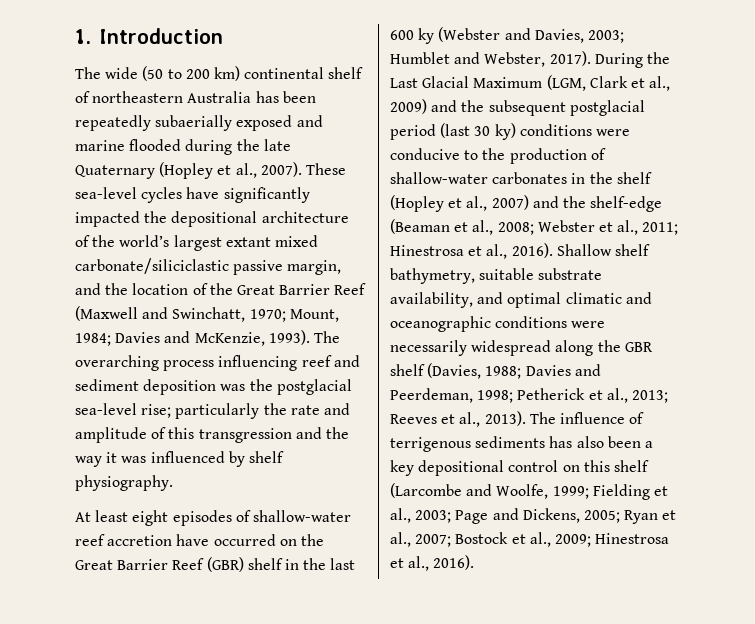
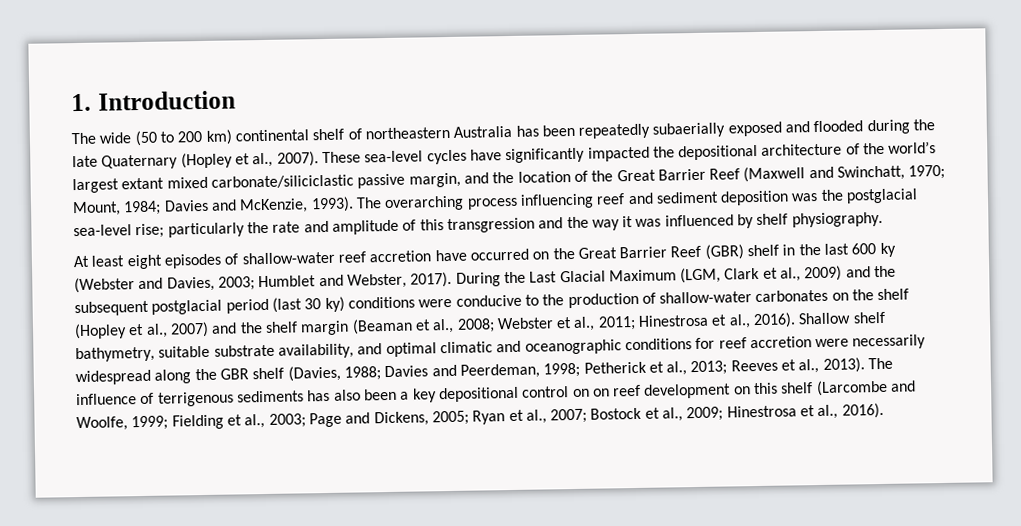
[75,140,125,151] marine -> (811, 127) none
[571,173,586,184] in -> [831,292,849,301] on
[590,196,663,212] shelf-edge -> [264,320,350,336] shelf margin
(568, 322) none -> [695,336,812,350] for reef accretion
(580, 468) none -> [592,383,751,399] on reef development on

